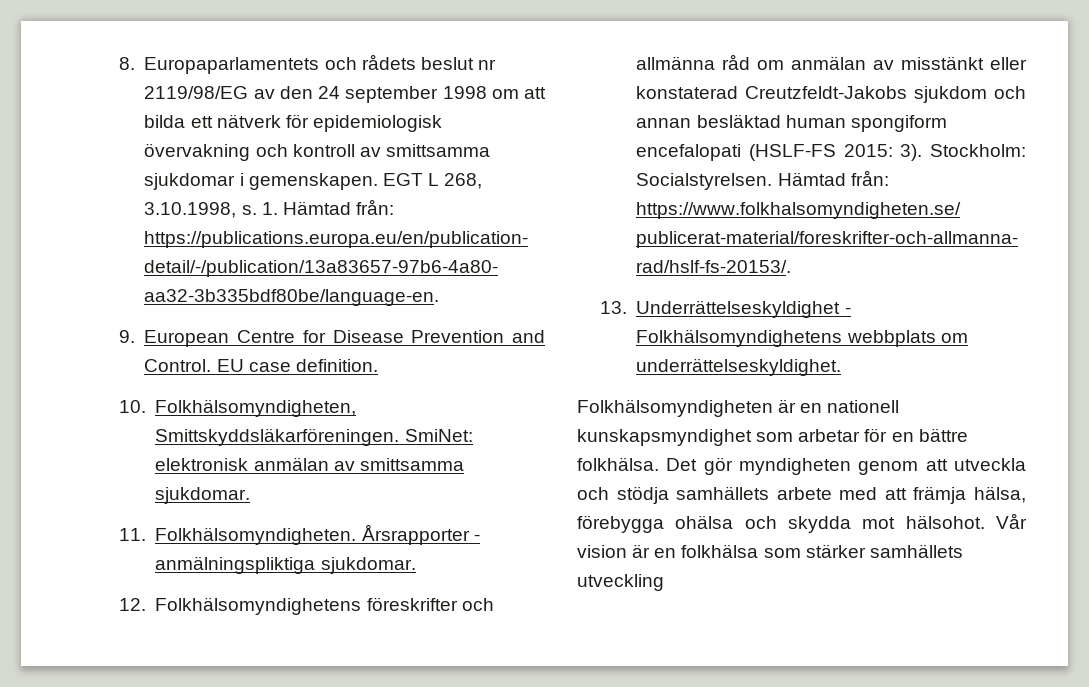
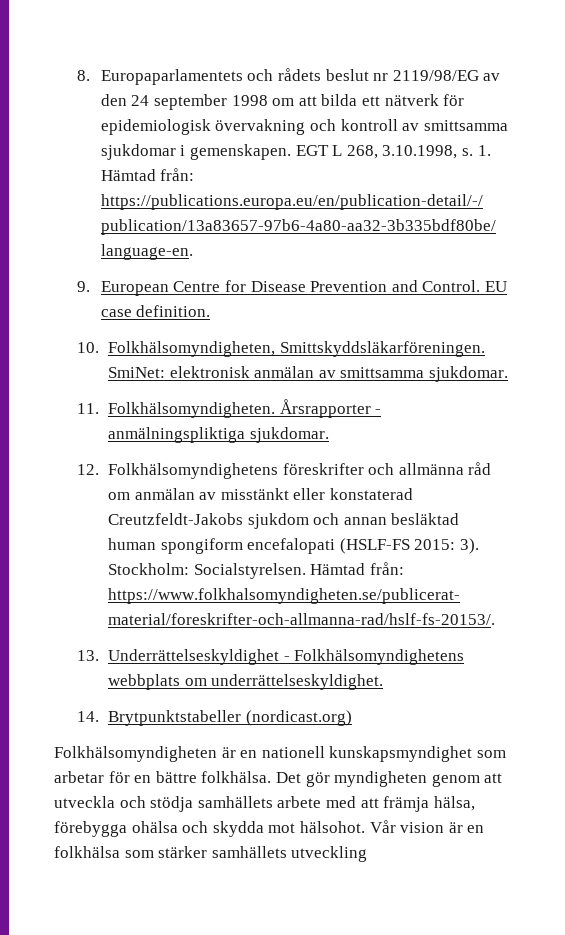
(842, 367) none -> [77,710,352,726] // 14. Brytpunktstabeller (nordicast.org)

